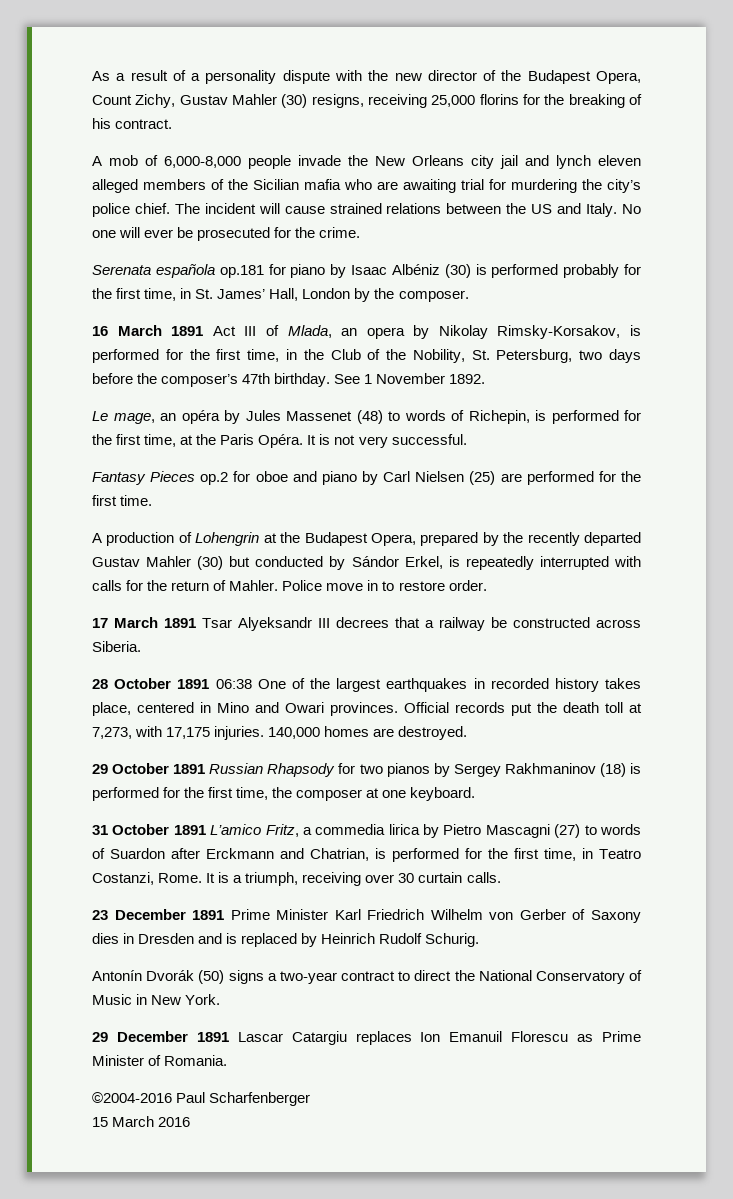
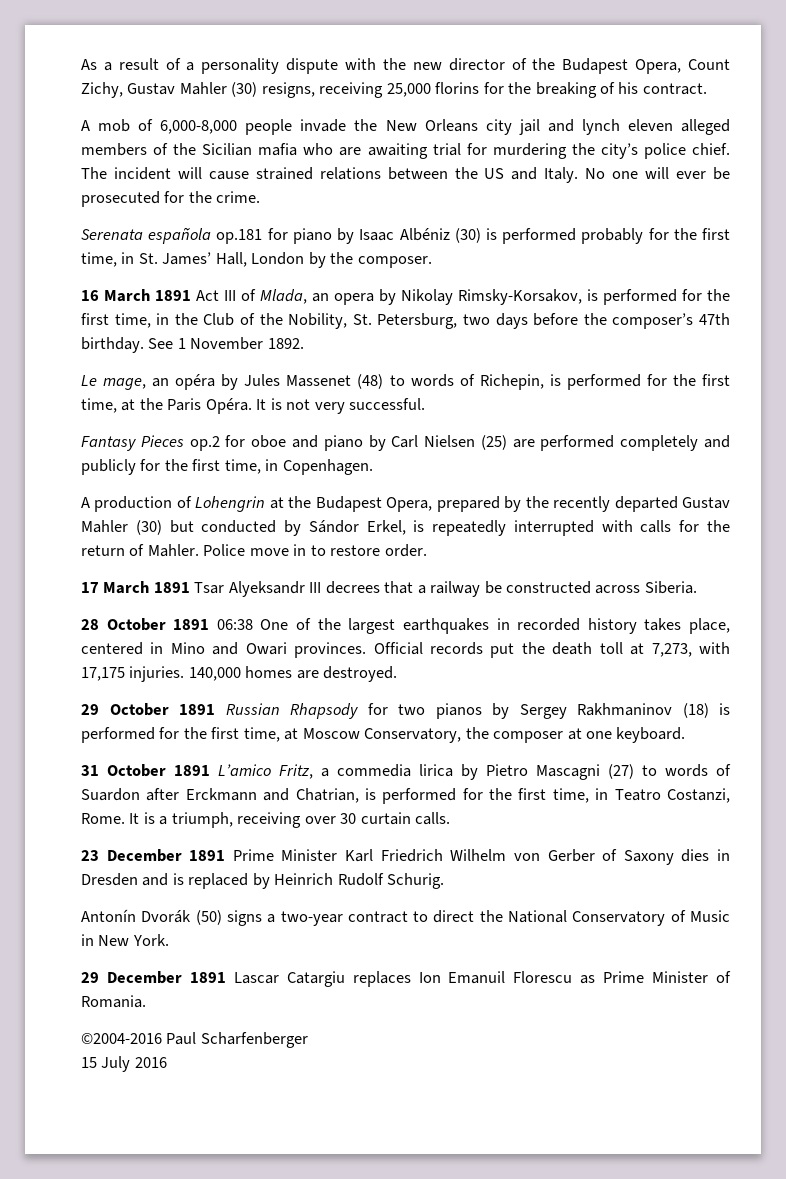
[598,471,642,482] [92,495,153,506] for the first time. -> [620,435,730,451] [81,459,373,475] completely and publicly for the first time, in Copenhagen.
(269, 793) none -> [284,728,462,743] at Moscow Conservatory,
[112,1116,155,1127] March -> [101,1056,131,1072] July

